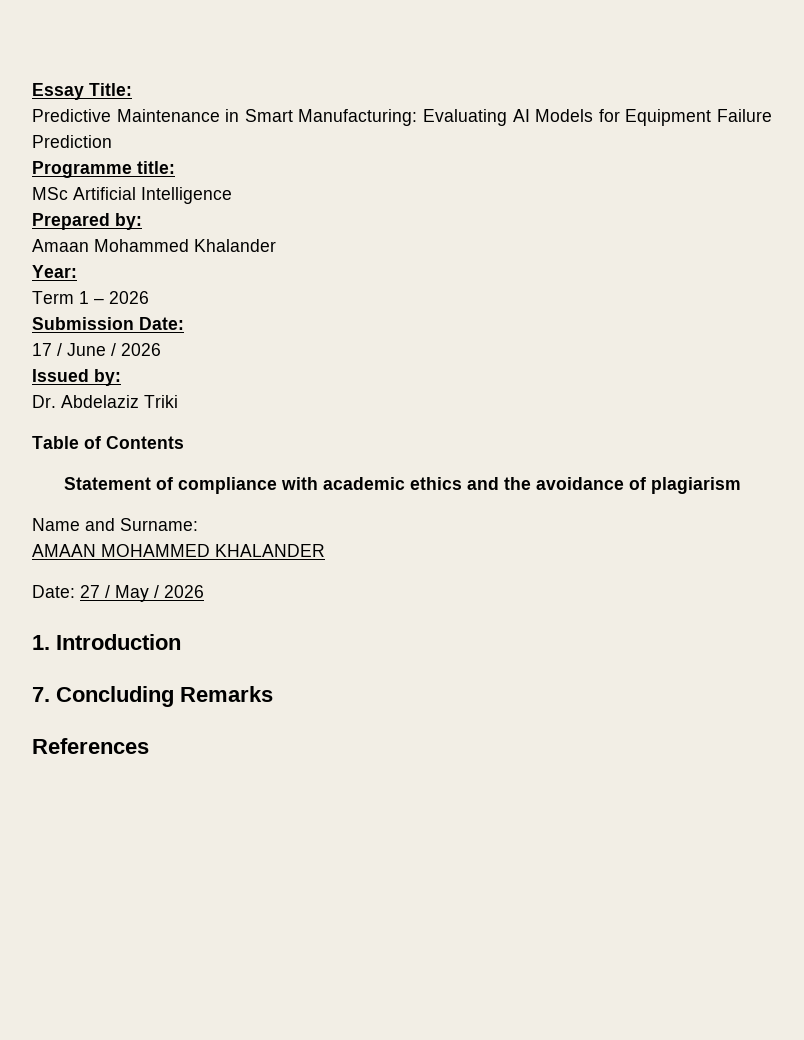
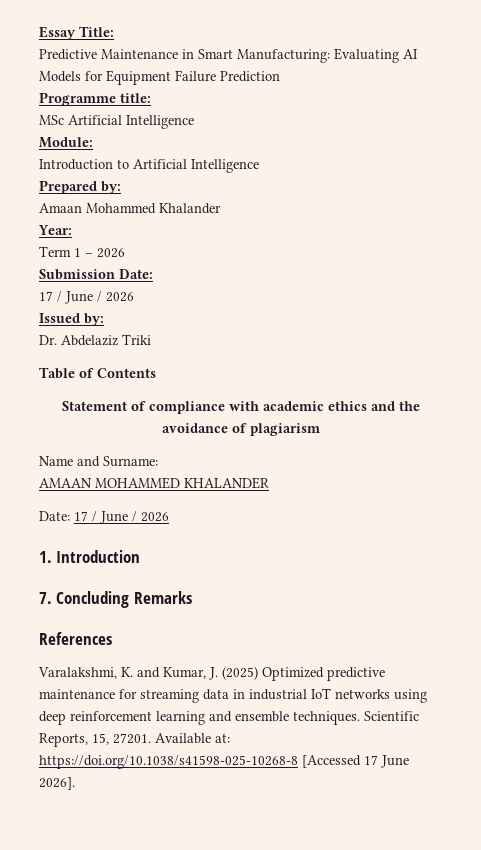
(232, 195) none -> [39,137,93,148] [39,159,259,173] // Module: // Introduction to Artificial Intelligence
[80,585,149,602] 27 / May -> [74,511,128,524] 17 / June
(149, 746) none -> [38,666,385,681] [39,688,427,703] [39,711,419,725] [39,733,230,747] [39,755,409,769] [39,777,75,790] // Varalakshmi, K. and Kumar, J. (2025) Optimized predictive maintenance for streaming data in industrial IoT networks using deep reinforcement learning and ensemble techniques. Scientific Reports, 15, 27201. Available at: https://doi.org/10.1038/s41598-025-10268-8 [Accessed 17 June 2026].

